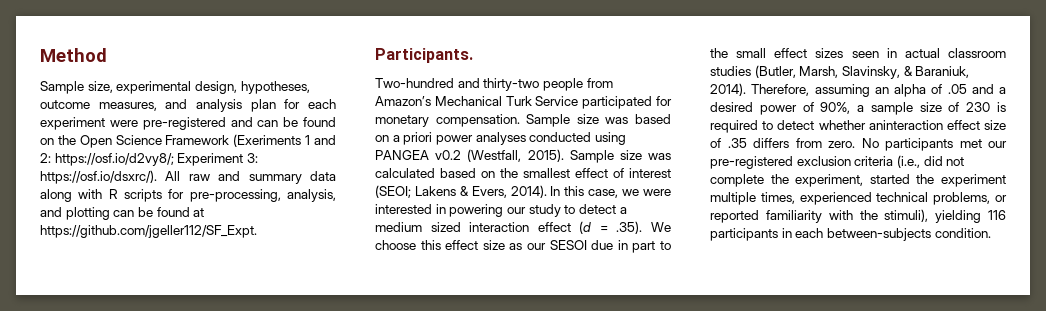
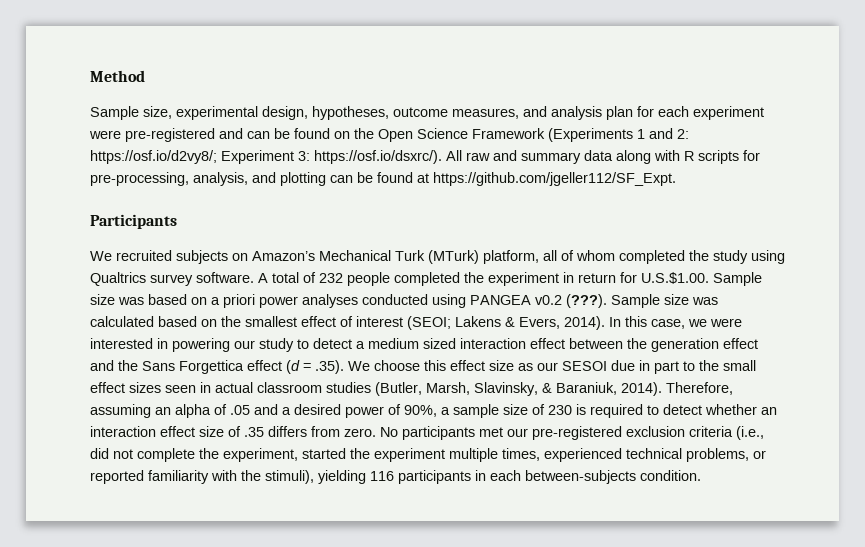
[233,134,302,147] (Exeriments -> [548,128,633,142] (Experiments
[375,48,473,63] [375,78,613,91] [375,96,672,109] [375,114,520,127] Participants. // Two-hundred and thirty-two people from Amazon’s Mechanical Turk Service participated for monetary compensation. -> [90,214,177,229] [90,250,785,264] [90,272,709,286] Participants // We recruited subjects on Amazon’s Mechanical Turk (MTurk) platform, all of whom completed the study using Qualtrics survey software. A total of 232 people completed the experiment in return for U.S.$1.00.
[467,149,564,162] (Westfall, 2015). -> [566,294,607,308] (???).
(571, 227) none -> [569,338,758,352] [90,360,282,374] between the generation effect and the Sans Forgettica effect
[868,120,943,130] aninteraction -> [761,407,777,415] [90,426,156,437] an interaction

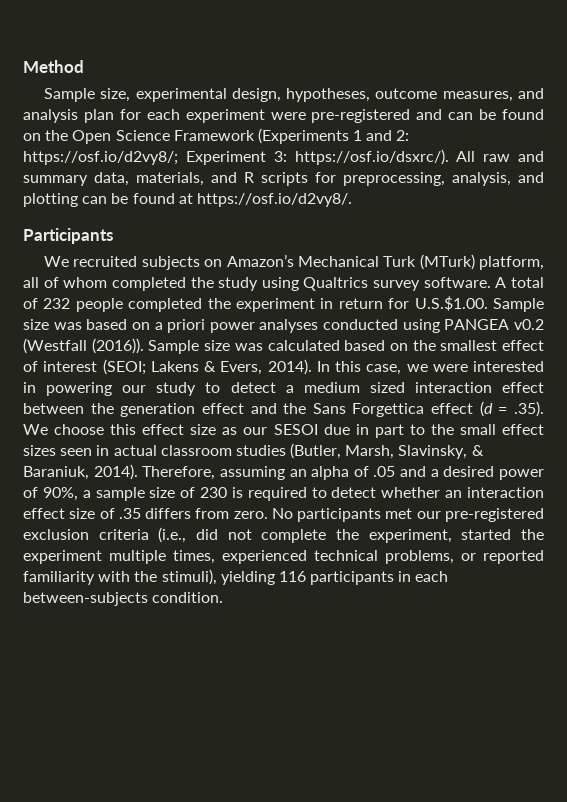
[584,150,680,164] data along with -> [94,172,237,186] data, materials, and
[90,172,189,186] pre-processing, -> [343,172,445,186] preprocessing,
[433,172,676,186] https://github.com/jgeller112/SF_Expt. -> [196,193,352,207] https://osf.io/d2vy8/.
[566,294,607,308] (???). -> [23,338,144,354] (Westfall (2016)).

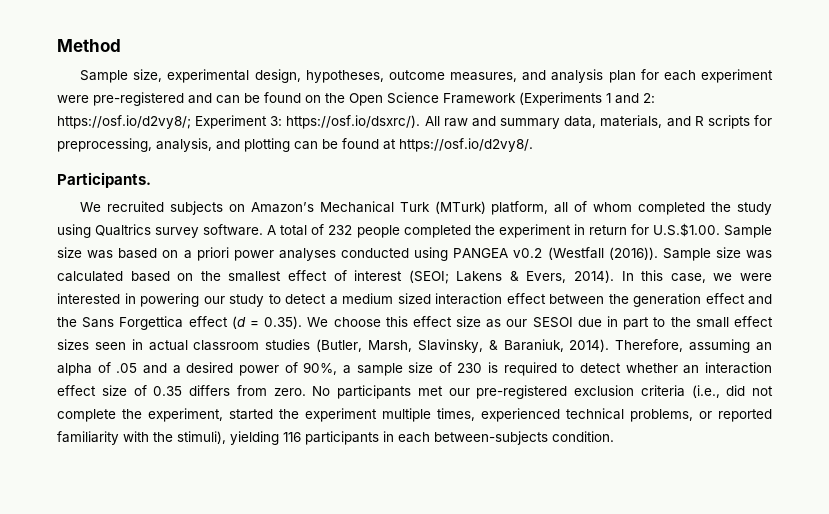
[23,228,113,244] Participants -> [57,172,151,188] Participants.
[514,401,544,417] .35). -> [264,316,303,329] 0.35).
[118,508,141,519] .35 -> [153,386,183,396] 0.35

